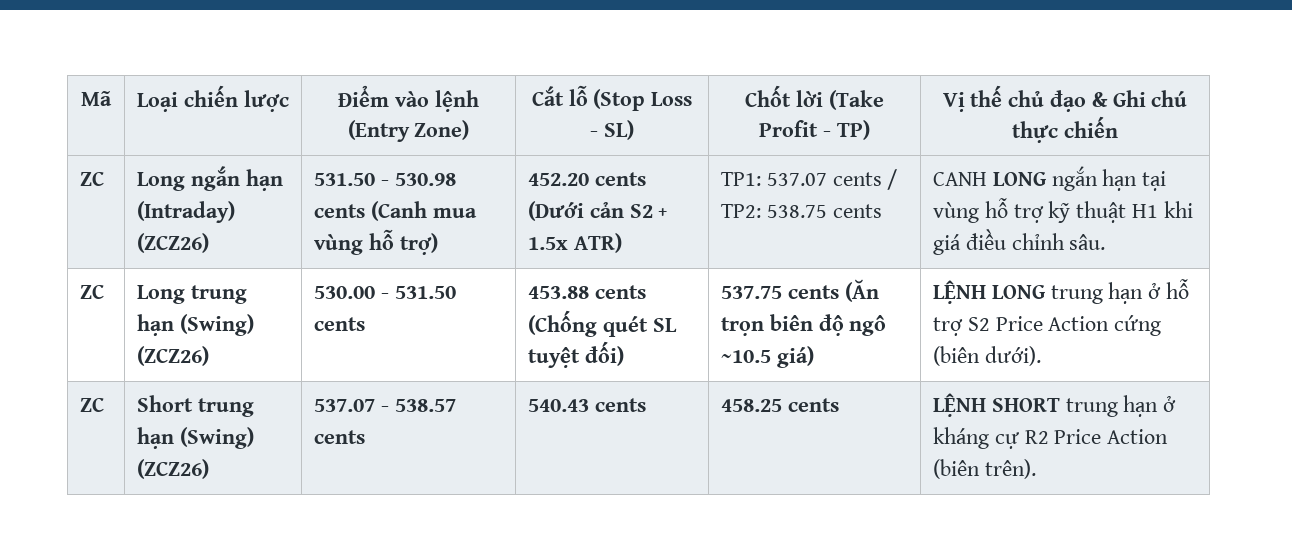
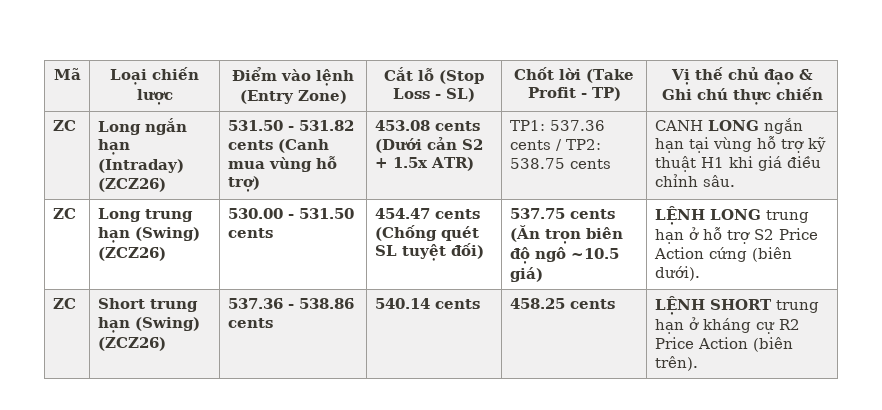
[394,173,456,186] 530.98 -> [298,120,354,131] 531.82
[528,173,590,186] 452.20 -> [374,120,430,131] 453.08
[766,173,827,186] 537.07 -> [549,120,605,131] 537.36
[528,286,590,299] 453.88 -> [374,208,430,219] 454.47
[314,399,456,412] [314,430,366,444] [528,399,590,412] 537.07 - 538.57 cents | 540.43 -> [227,298,354,309] [227,318,273,328] [374,298,430,309] 537.36 - 538.86 cents | 540.14

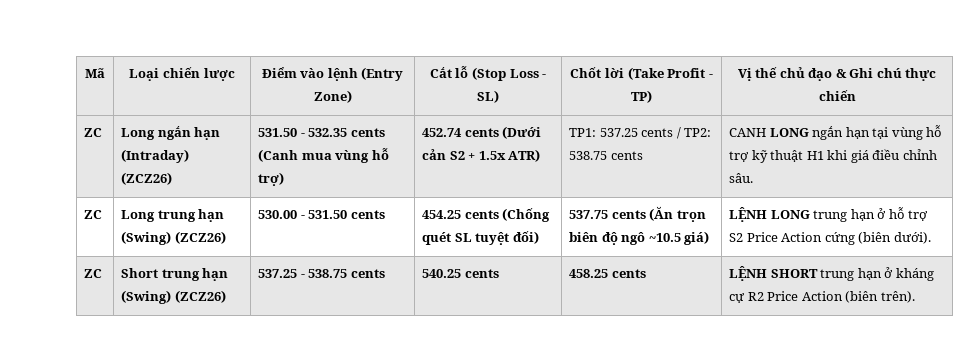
[298,120,354,131] 531.82 -> [308,128,348,137] 532.35
[374,120,430,131] 453.08 -> [422,128,463,137] 452.74
[549,120,605,131] 537.36 -> [599,128,638,137] 537.25
[374,208,430,219] 454.47 -> [422,210,462,219] 454.25
[227,298,354,309] [227,318,273,328] [374,298,430,309] 537.36 - 538.86 cents | 540.14 -> [258,269,385,278] [422,269,462,278] 537.25 - 538.75 cents | 540.25

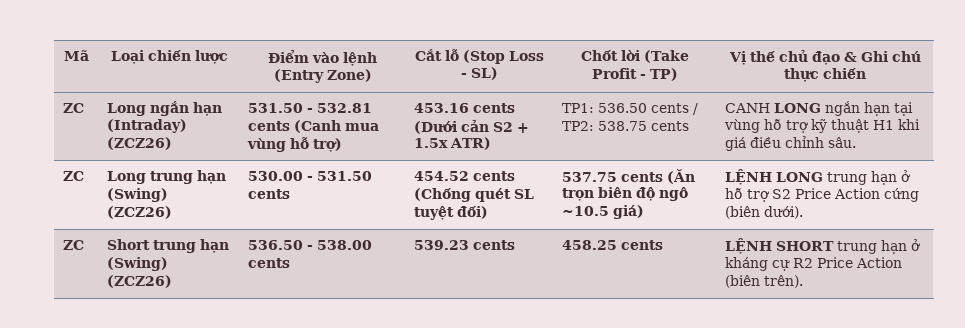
[308,128,348,137] 532.35 -> [317,103,373,113] 532.81
[422,128,463,137] 452.74 -> [414,103,470,113] 453.16
[599,128,638,137] 537.25 -> [598,103,648,113] 536.50
[422,210,462,219] 454.25 -> [414,171,470,181] 454.52
[258,269,385,278] [422,269,462,278] 537.25 - 538.75 cents | 540.25 -> [248,240,373,250] [248,258,291,268] [414,240,470,250] 536.50 - 538.00 cents | 539.23

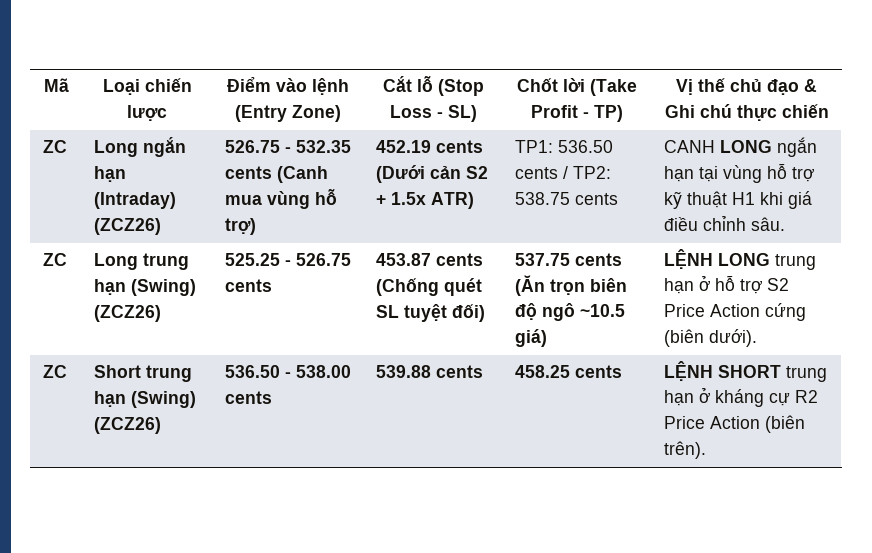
[248,103,373,113] 531.50 - 532.81 -> [224,140,351,153] 526.75 - 532.35
[414,103,470,113] 453.16 -> [375,140,431,153] 452.19
[248,171,373,181] [248,189,291,199] [414,171,470,181] 530.00 - 531.50 cents | 454.52 -> [224,253,351,266] [224,279,272,292] [375,253,431,266] 525.25 - 526.75 cents | 453.87
[414,240,470,250] 539.23 -> [375,365,431,378] 539.88

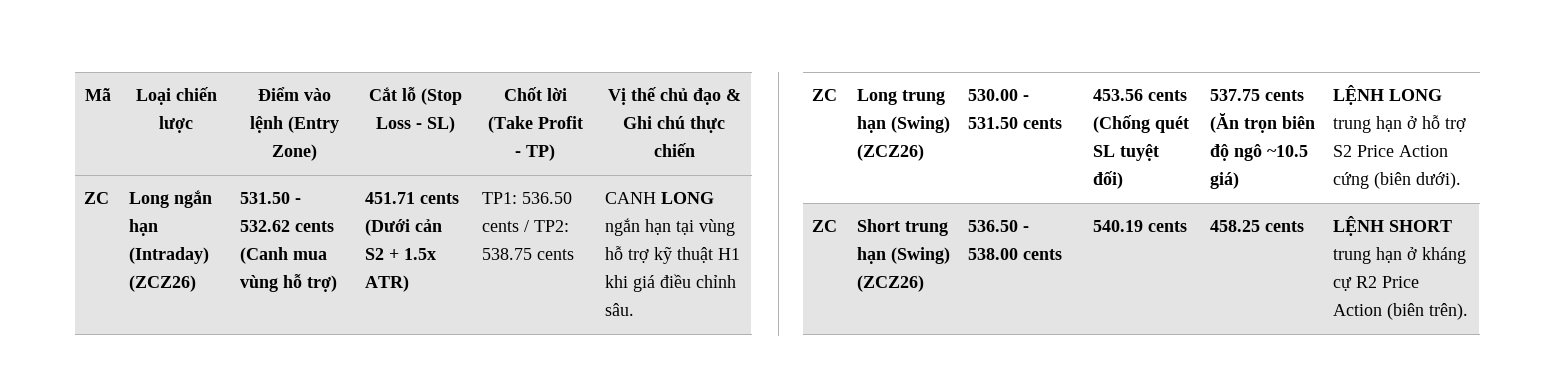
[224,140,351,153] 526.75 - 532.35 -> [240,192,302,204] [240,220,291,232] 531.50 - 532.62
[375,140,431,153] 452.19 -> [365,192,416,204] 451.71
[224,253,351,266] [224,279,272,292] [375,253,431,266] 525.25 - 526.75 cents | 453.87 -> [968,89,1030,101] [968,117,1063,129] [1093,89,1144,101] 530.00 - 531.50 cents | 453.56
[375,365,431,378] 539.88 -> [1093,220,1144,232] 540.19

